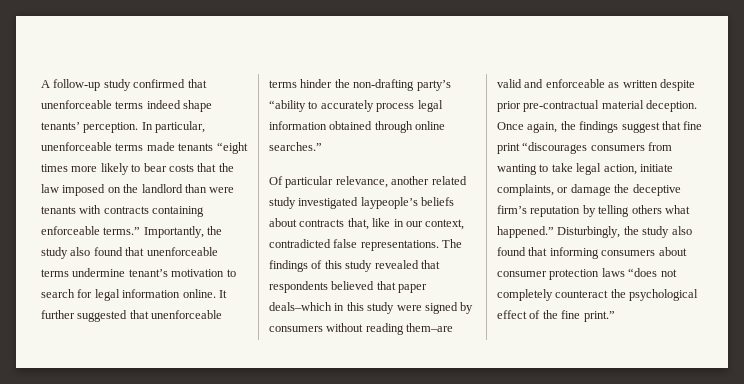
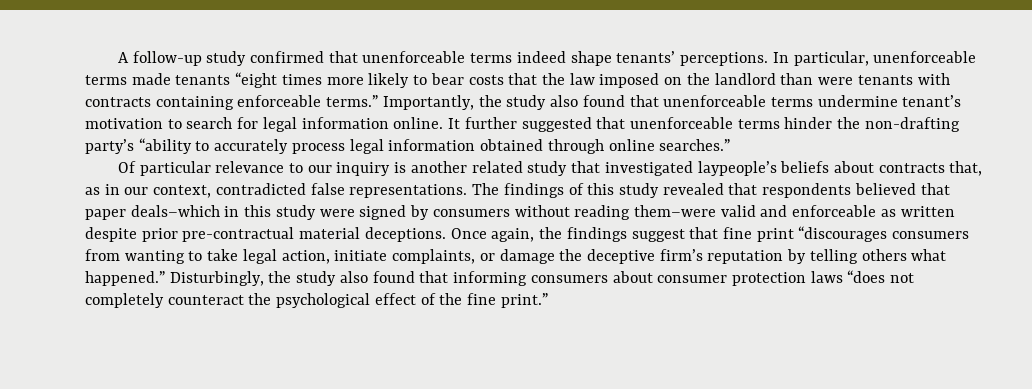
[83,122,139,133] perception. -> [680,52,769,66] perceptions.
[335,176,388,188] relevance, -> [215,161,407,176] relevance to our inquiry is
(296, 203) none -> [571,161,601,173] that
[372,218,391,227] like -> [85,187,100,195] as
[406,323,454,332] them–are -> [633,205,716,217] them–were
[646,100,698,112] deception. -> [364,227,446,242] deceptions.

